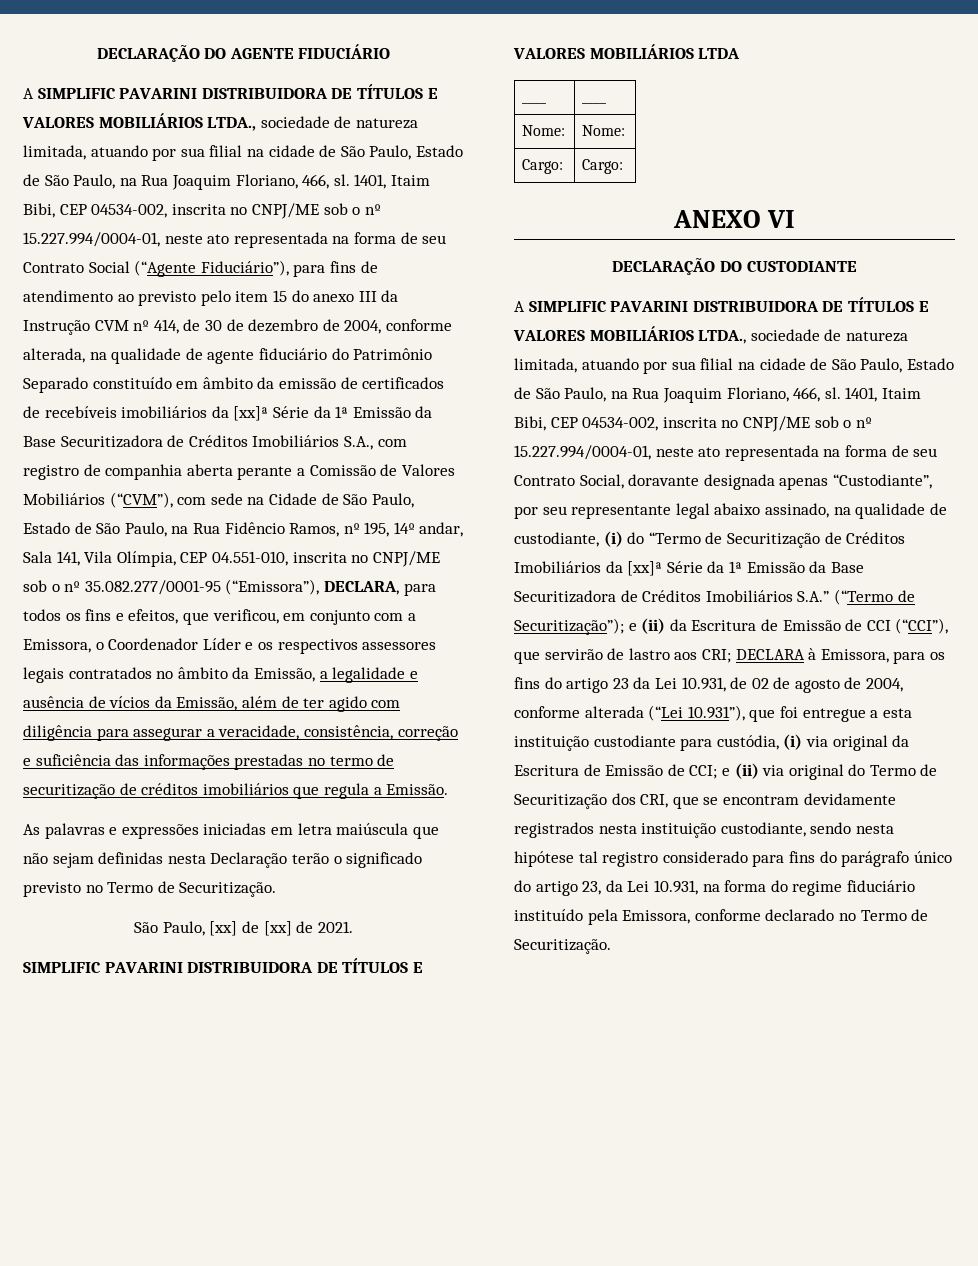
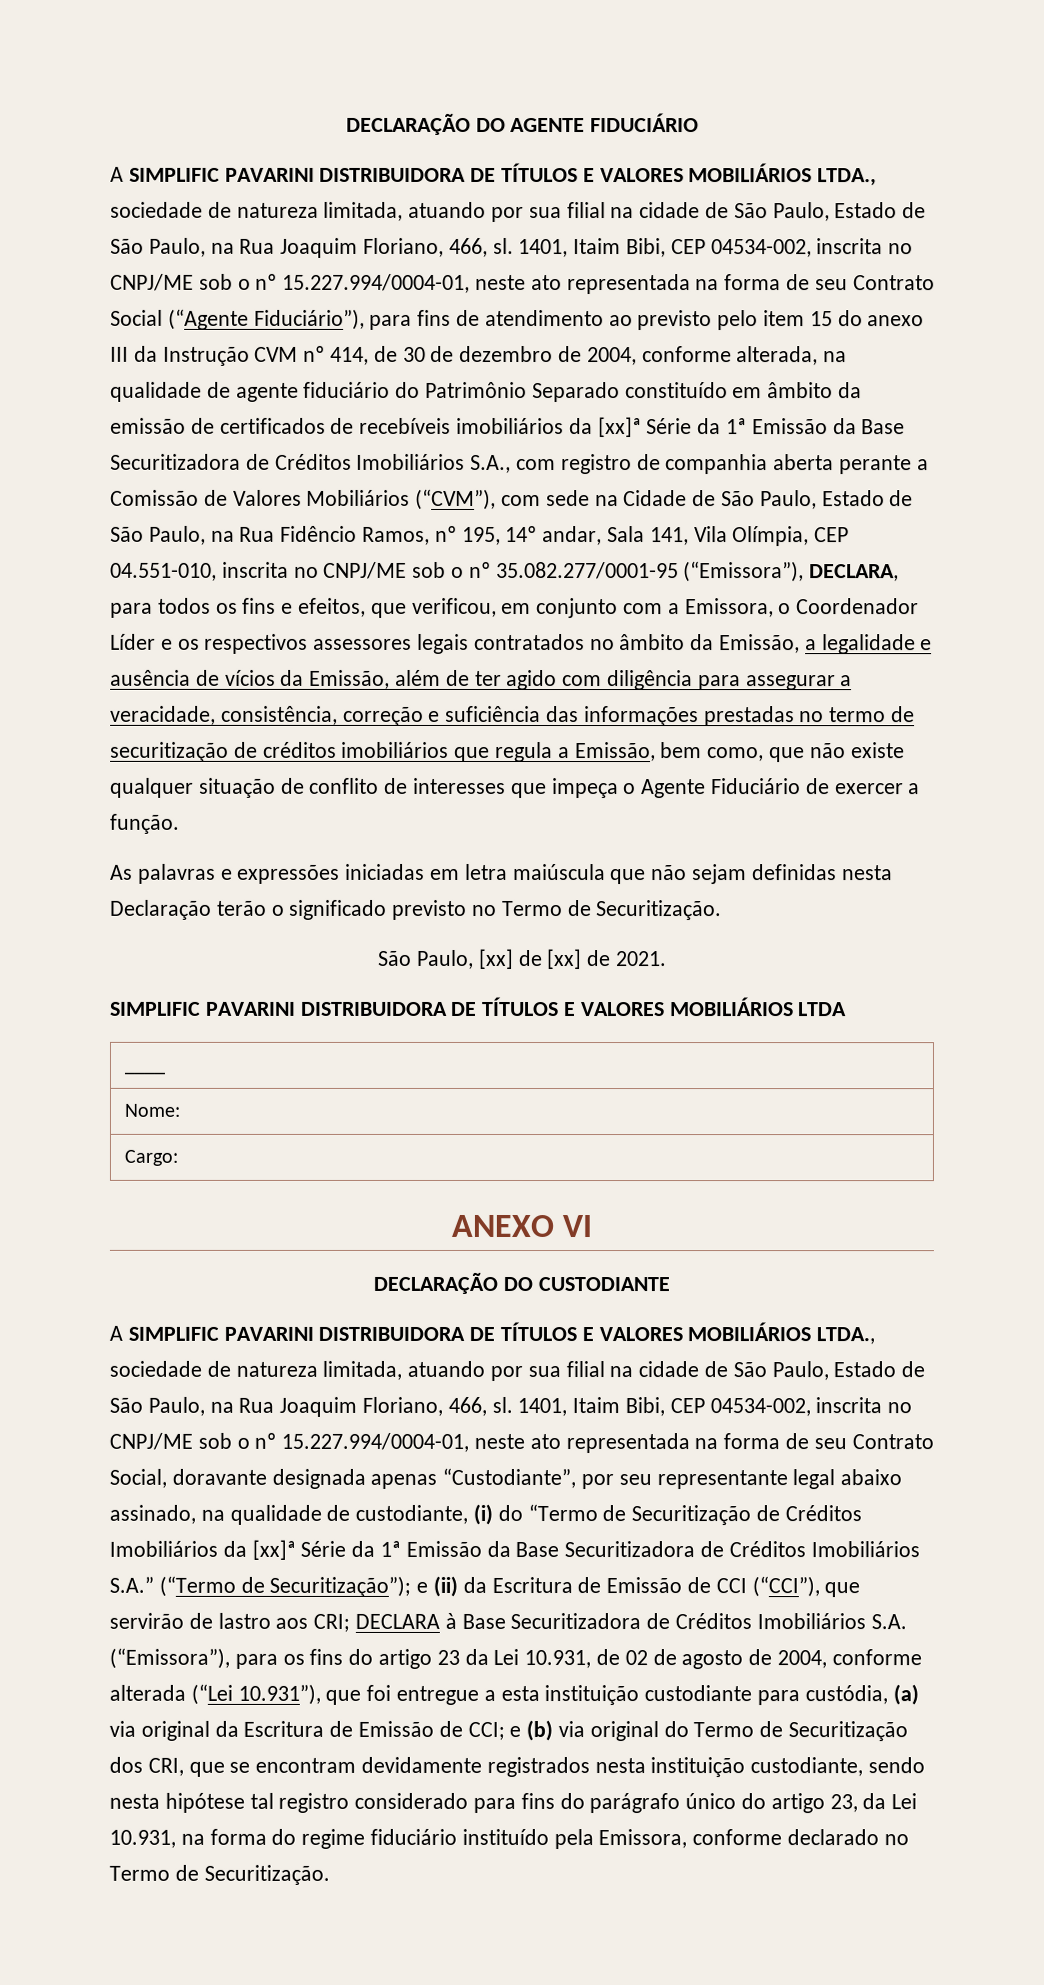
[386,784,449,795] Emissão. -> [574,742,905,763] [110,777,921,799] [110,813,180,834] Emissão, bem como, que não existe qualquer situação de conflito de interesses que impeça o Agente Fiduciário de exercer a função.
[582,102,607,104] [522,125,566,136] [582,125,626,136] [522,159,564,174] [582,159,624,174] | ____ // Nome: | Nome: // Cargo: | Cargo: -> [123,1103,180,1117] [123,1149,178,1166] // Nome: // Cargo:
[820,649,889,663] Emissora, -> [461,1612,907,1630] [109,1647,230,1669] Base Securitizadora de Créditos Imobiliários S.A. (“Emissora”),
[783,734,803,750] (i) -> [892,1684,919,1706] (a)
[734,763,759,779] (ii) -> [526,1720,554,1742] (b)

